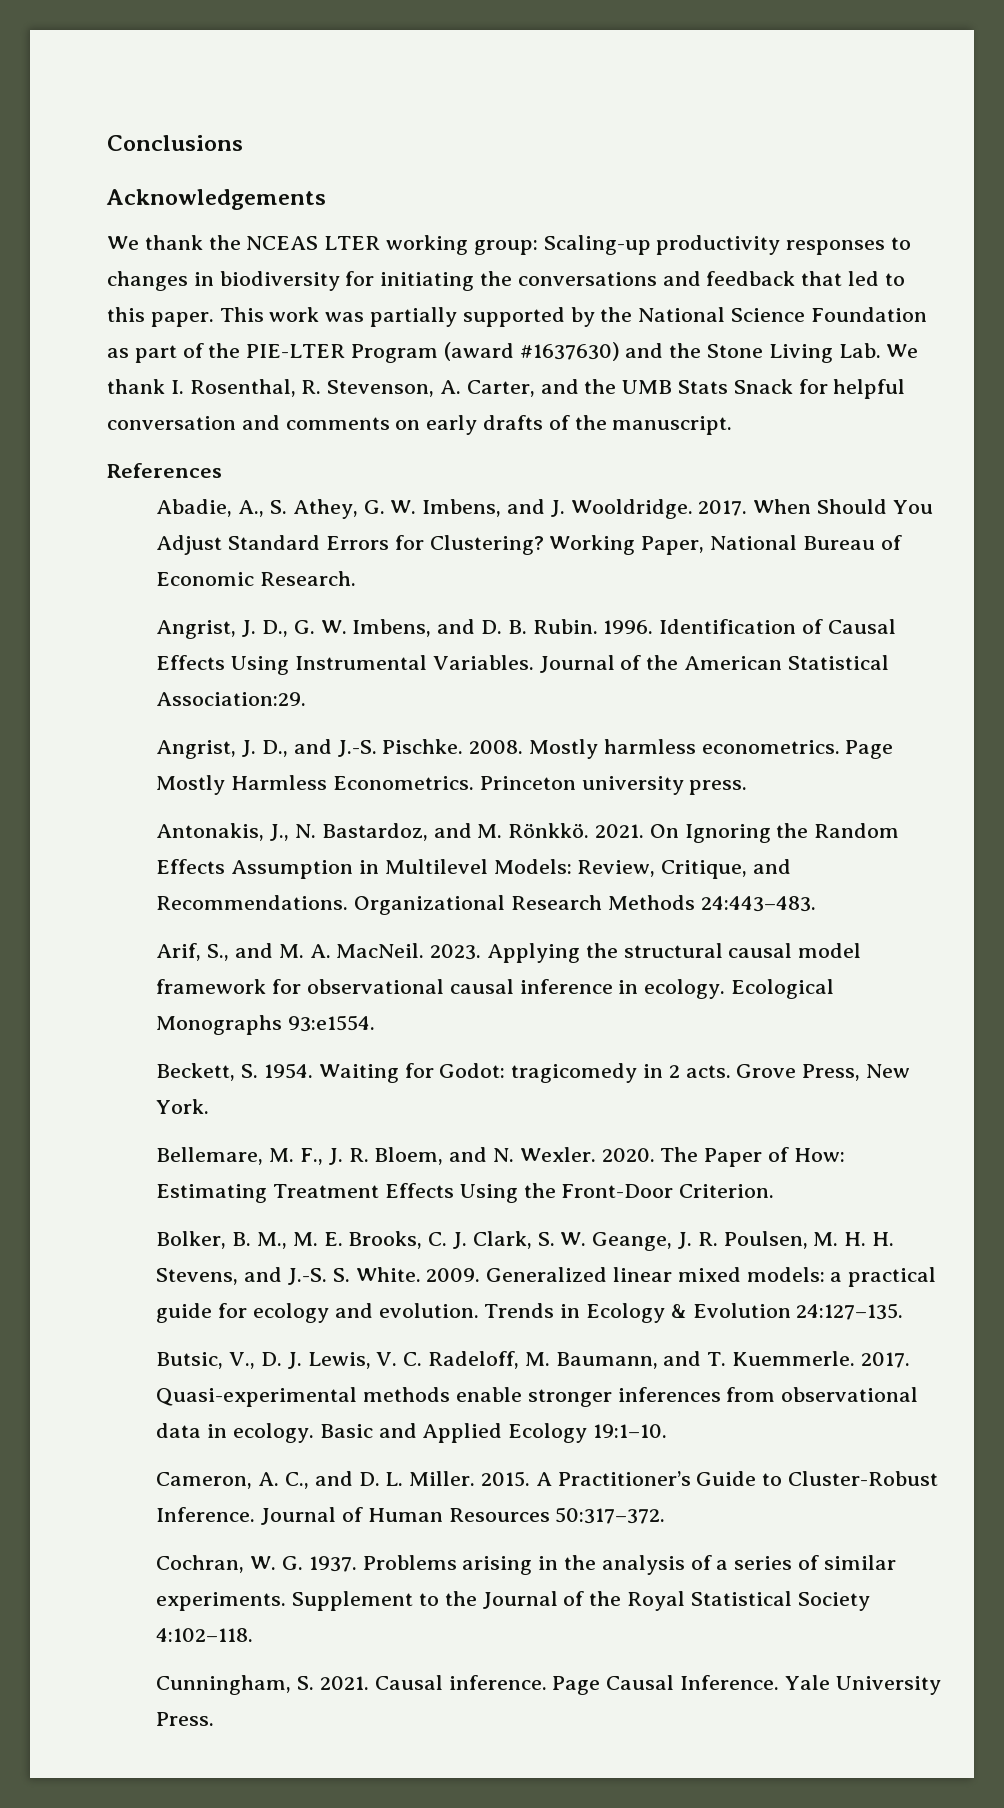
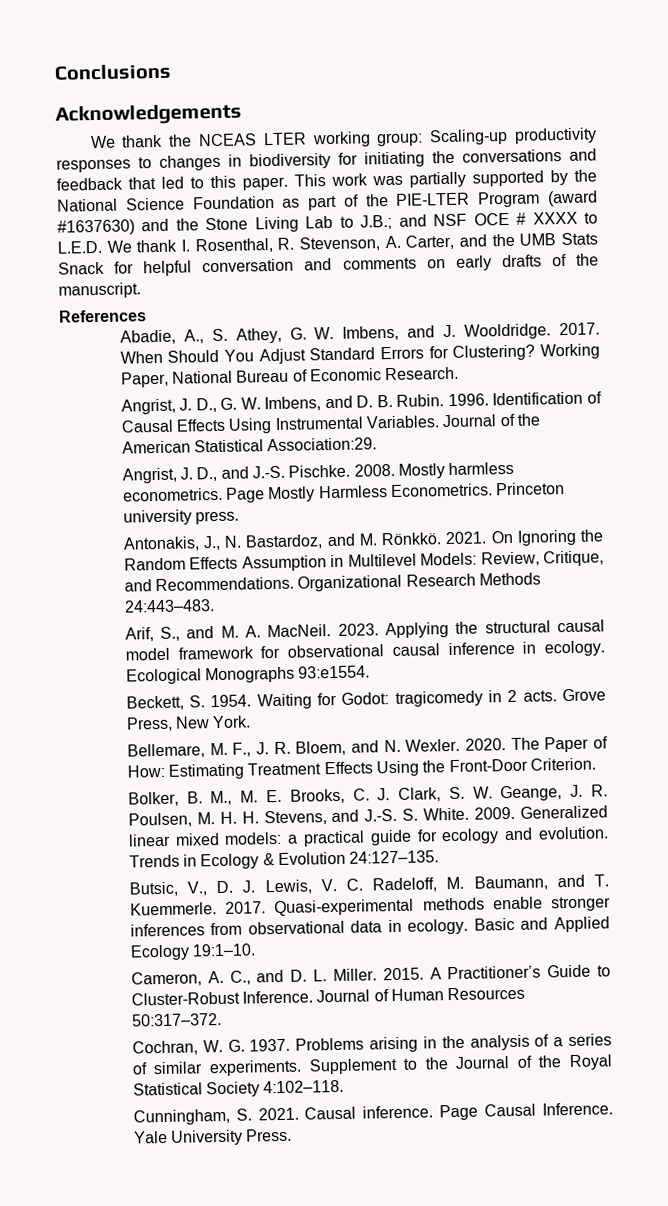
[838,343,881,358] Lab. -> [305,211,598,230] [57,240,102,254] Lab to J.B.; and NSF OCE # XXXX to L.E.D.

